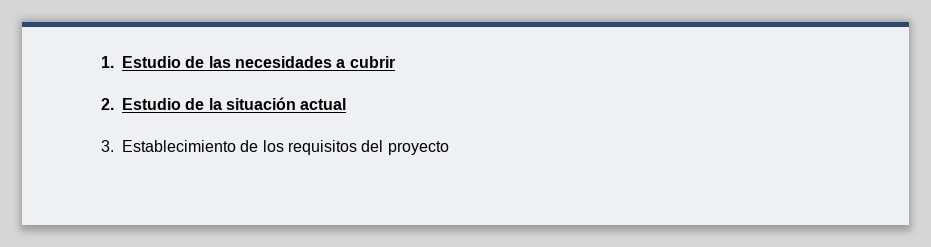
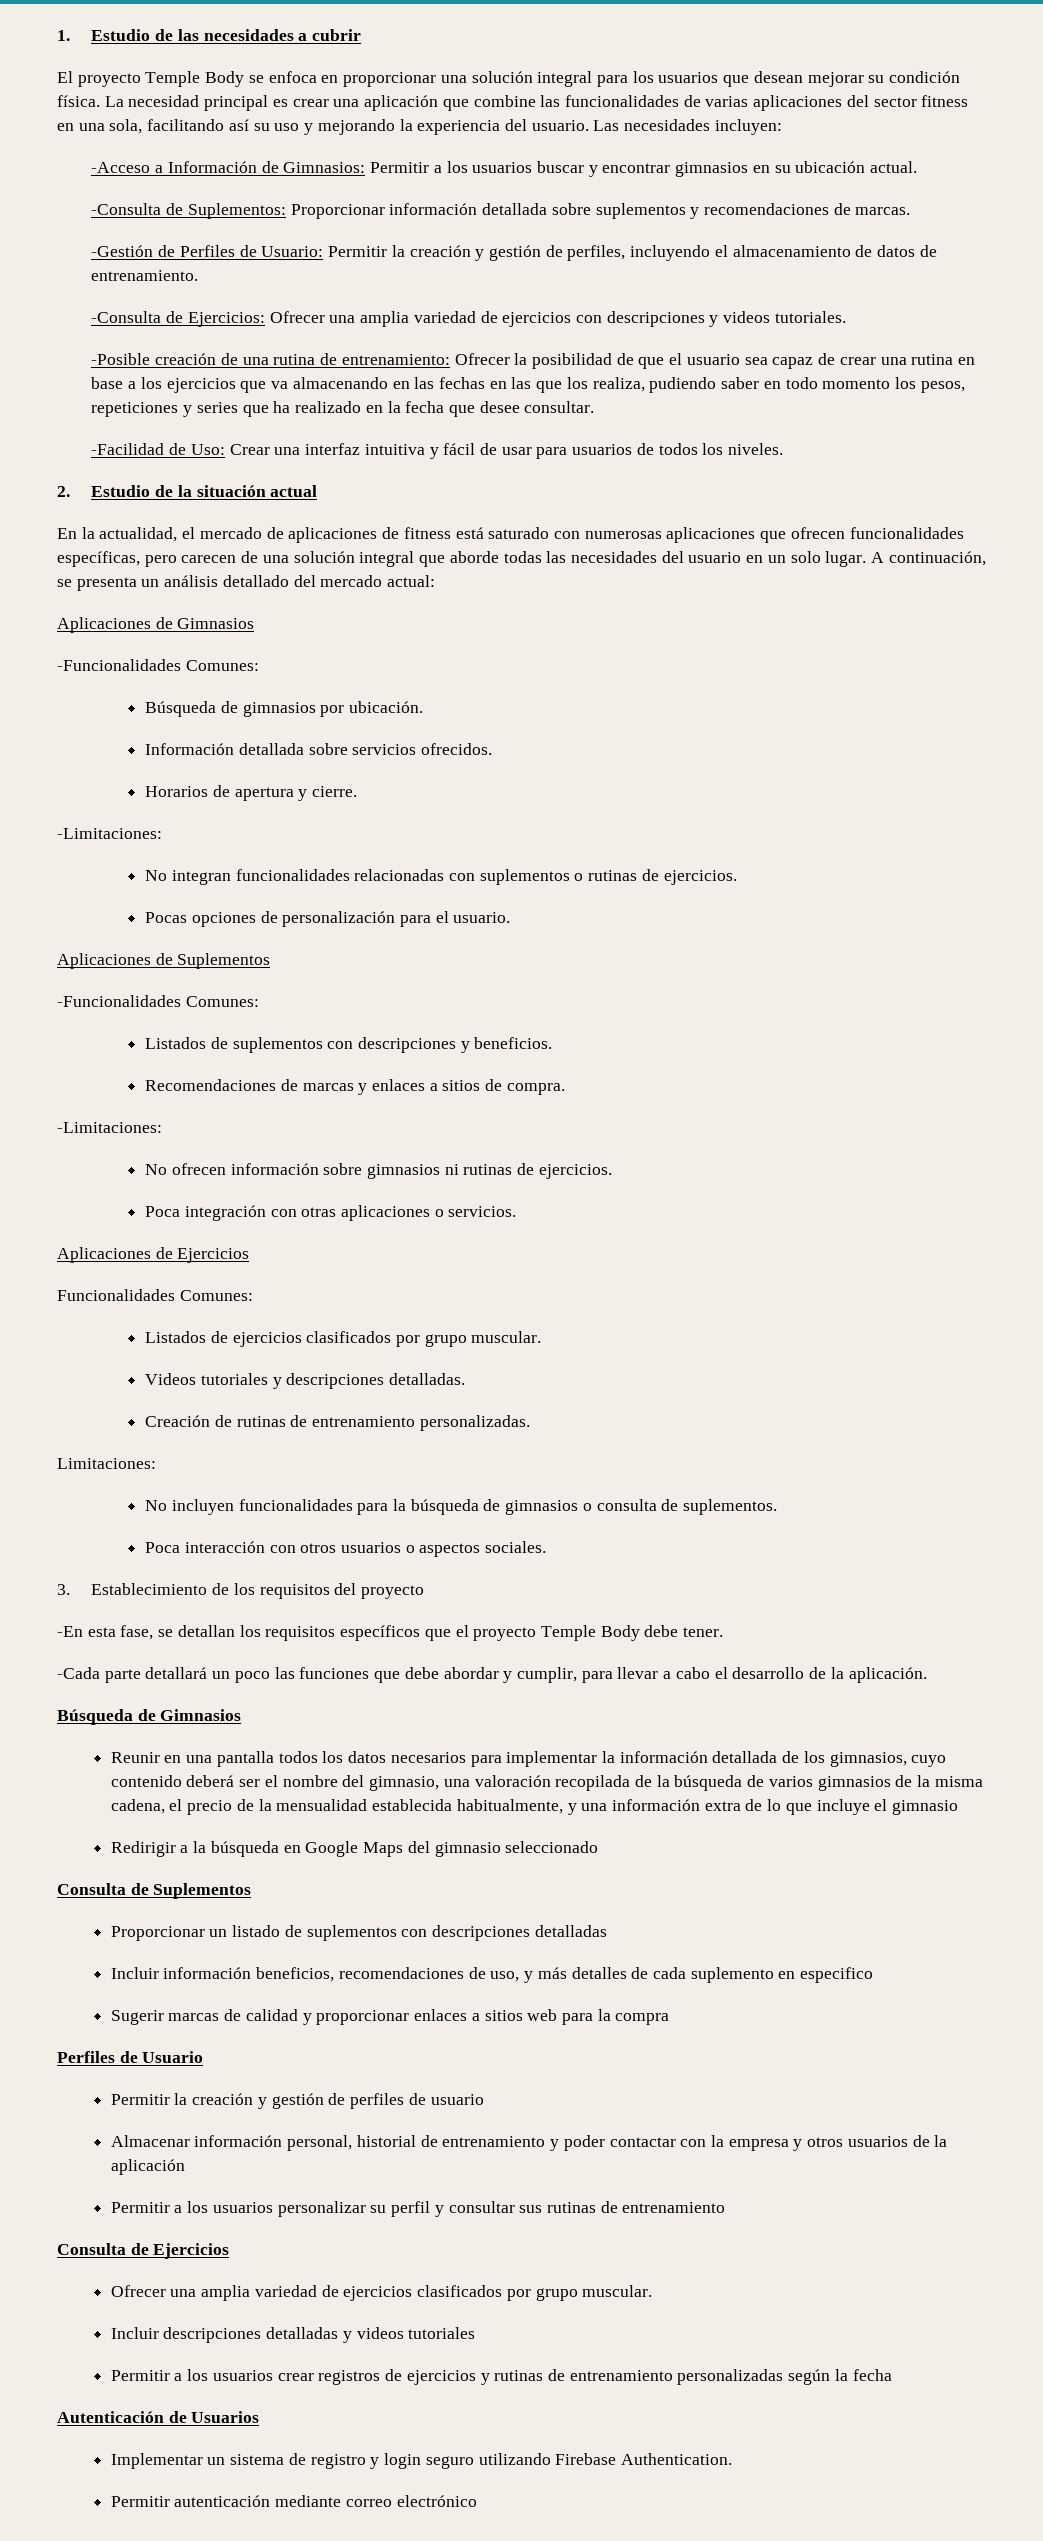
(395, 62) none -> [57,71,961,87] [57,95,969,111] [57,119,782,135] [91,161,918,177] [91,203,911,219] [91,245,937,261] [91,270,199,281] [91,311,846,327] [91,353,975,369] [91,377,965,393] [91,401,595,417] [91,443,784,459] // El proyecto Temple Body se enfoca en proporcionar una solución integral para los usuarios que desean mejorar su condición física. La necesidad principal es crear una aplicación que combine las funcionalidades de varias aplicaciones del sector fitness en una sola, facilitando así su uso y mejorando la experiencia del usuario. Las necesidades incluyen: // -Acceso a Información de Gimnasios: Permitir a los usuarios buscar y encontrar gimnasios en su ubicación actual. // -Consulta de Suplementos: Proporcionar información detallada sobre suplementos y recomendaciones de marcas. // -Gestión de Perfiles de Usuario: Permitir la creación y gestión de perfiles, incluyendo el almacenamiento de datos de entrenamiento. // -Consulta de Ejercicios: Ofrecer una amplia variedad de ejercicios con descripciones y videos tutoriales. // -Posible creación de una rutina de entrenamiento: Ofrecer la posibilidad de que el usuario sea capaz de crear una rutina en base a los ejercicios que va almacenando en las fechas en las que los realiza, pudiendo saber en todo momento los pesos, repeticiones y series que ha realizado en la fecha que desee consultar. // -Facilidad de Uso: Crear una interfaz intuitiva y fácil de usar para usuarios de todos los niveles.
(347, 104) none -> [57,527,964,543] [57,551,986,567] [57,575,436,591] [57,617,255,633] [57,659,259,671] [145,701,424,717] [145,743,493,755] [145,785,358,801] [57,828,162,839] [145,869,737,885] [145,911,511,927] [57,953,271,969] [57,995,259,1007] [145,1037,553,1053] [145,1079,565,1095] [57,1122,162,1133] [145,1163,612,1179] [145,1205,517,1221] [57,1247,250,1263] [57,1289,253,1301] [145,1331,542,1347] [145,1373,466,1389] [145,1415,530,1431] [57,1458,156,1469] [145,1499,778,1515] [145,1541,547,1557] // En la actualidad, el mercado de aplicaciones de fitness está saturado con numerosas aplicaciones que ofrecen funcionalidades específicas, pero carecen de una solución integral que aborde todas las necesidades del usuario en un solo lugar. A continuación, se presenta un análisis detallado del mercado actual: // Aplicaciones de Gimnasios // -Funcionalidades Comunes: // Búsqueda de gimnasios por ubicación. // Información detallada sobre servicios ofrecidos. // Horarios de apertura y cierre. // -Limitaciones: // No integran funcionalidades relacionadas con suplementos o rutinas de ejercicios. // Pocas opciones de personalización para el usuario. // Aplicaciones de Suplementos // -Funcionalidades Comunes: // Listados de suplementos con descripciones y beneficios. // Recomendaciones de marcas y enlaces a sitios de compra. // -Limitaciones: // No ofrecen información sobre gimnasios ni rutinas de ejercicios. // Poca integración con otras aplicaciones o servicios. // Aplicaciones de Ejercicios // Funcionalidades Comunes: // Listados de ejercicios clasificados por grupo muscular. // Videos tutoriales y descripciones detalladas. // Creación de rutinas de entrenamiento personalizadas. // Limitaciones: // No incluyen funcionalidades para la búsqueda de gimnasios o consulta de suplementos. // Poca interacción con otros usuarios o aspectos sociales.
(449, 148) none -> [57,1625,724,1641] [57,1667,927,1683] [57,1709,242,1725] [110,1751,947,1767] [110,1775,983,1791] [110,1799,959,1815] [110,1841,599,1857] [57,1883,252,1899] [110,1925,607,1941] [110,1967,874,1983] [110,2009,670,2025] [57,2051,204,2063] [110,2093,484,2109] [110,2135,948,2151] [110,2159,185,2175] [110,2201,726,2217] [57,2243,230,2259] [110,2285,653,2301] [110,2327,476,2343] [110,2369,892,2385] [57,2411,260,2423] [110,2453,732,2469] [110,2495,477,2507] // -En esta fase, se detallan los requisitos específicos que el proyecto Temple Body debe tener. // -Cada parte detallará un poco las funciones que debe abordar y cumplir, para llevar a cabo el desarrollo de la aplicación. // Búsqueda de Gimnasios // Reunir en una pantalla todos los datos necesarios para implementar la información detallada de los gimnasios, cuyo contenido deberá ser el nombre del gimnasio, una valoración recopilada de la búsqueda de varios gimnasios de la misma cadena, el precio de la mensualidad establecida habitualmente, y una información extra de lo que incluye el gimnasio // Redirigir a la búsqueda en Google Maps del gimnasio seleccionado // Consulta de Suplementos // Proporcionar un listado de suplementos con descripciones detalladas // Incluir información beneficios, recomendaciones de uso, y más detalles de cada suplemento en especifico // Sugerir marcas de calidad y proporcionar enlaces a sitios web para la compra // Perfiles de Usuario // Permitir la creación y gestión de perfiles de usuario // Almacenar información personal, historial de entrenamiento y poder contactar con la empresa y otros usuarios de la aplicación // Permitir a los usuarios personalizar su perfil y consultar sus rutinas de entrenamiento // Consulta de Ejercicios // Ofrecer una amplia variedad de ejercicios clasificados por grupo muscular. // Incluir descripciones detalladas y videos tutoriales // Permitir a los usuarios crear registros de ejercicios y rutinas de entrenamiento personalizadas según la fecha // Autenticación de Usuarios // Implementar un sistema de registro y login seguro utilizando Firebase Authentication. // Permitir autenticación mediante correo electrónico

